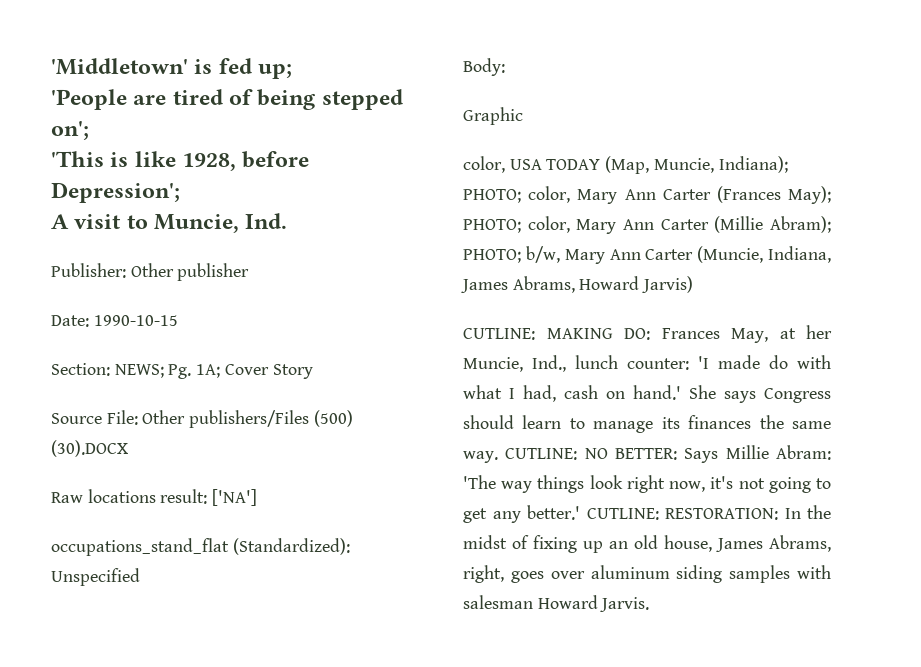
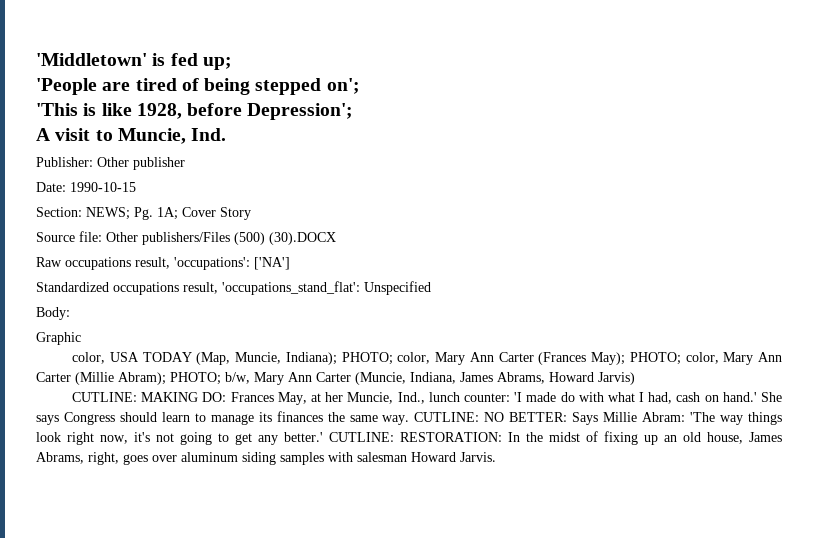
[106,410,138,425] File: -> [79,231,102,242] file:
[87,489,258,506] [51,538,350,556] locations result: ['NA'] // occupations_stand_flat (Standardized): -> [65,257,290,270] [36,281,360,295] occupations result, 'occupations': ['NA'] // Standardized occupations result, 'occupations_stand_flat':

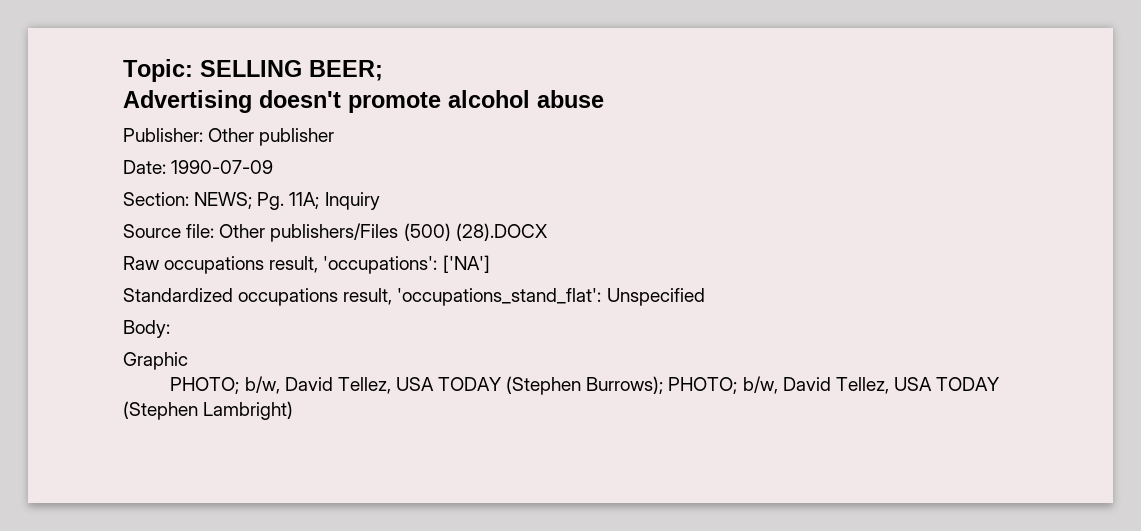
[36,53,232,70] [36,78,360,95] [36,103,354,120] [36,128,227,144] 'Middletown' is fed up; // 'People are tired of being stepped on'; // 'This is like 1928, before Depression'; // A visit to Muncie, Ind. -> [123,59,383,82] [123,90,604,113] Topic: SELLING BEER; // Advertising doesn't promote alcohol abuse
[70,182,136,192] 1990-10-15 -> [171,160,274,174] 1990-07-09
[157,207,251,220] 1A; Cover Story -> [289,192,380,210] 11A; Inquiry
[269,232,336,245] (30).DOCX -> [455,223,548,241] (28).DOCX
[72,352,782,365] [36,372,635,385] [72,392,782,405] [36,411,782,425] [36,431,782,445] [36,452,496,465] color, USA TODAY (Map, Muncie, Indiana); PHOTO; color, Mary Ann Carter (Frances May); PHOTO; color, Mary Ann Carter (Millie Abram); PHOTO; b/w, Mary Ann Carter (Muncie, Indiana, James Abrams, Howard Jarvis) // CUTLINE: MAKING DO: Frances May, at her Muncie, Ind., lunch counter: 'I made do with what I had, cash on hand.' She says Congress should learn to manage its finances the same way. CUTLINE: NO BETTER: Says Millie Abram: 'The way things look right now, it's not going to get any better.' CUTLINE: RESTORATION: In the midst of fixing up an old house, James Abrams, right, goes over aluminum siding samples with salesman Howard Jarvis. -> [170,376,1001,395] [123,401,294,420] PHOTO; b/w, David Tellez, USA TODAY (Stephen Burrows); PHOTO; b/w, David Tellez, USA TODAY (Stephen Lambright)

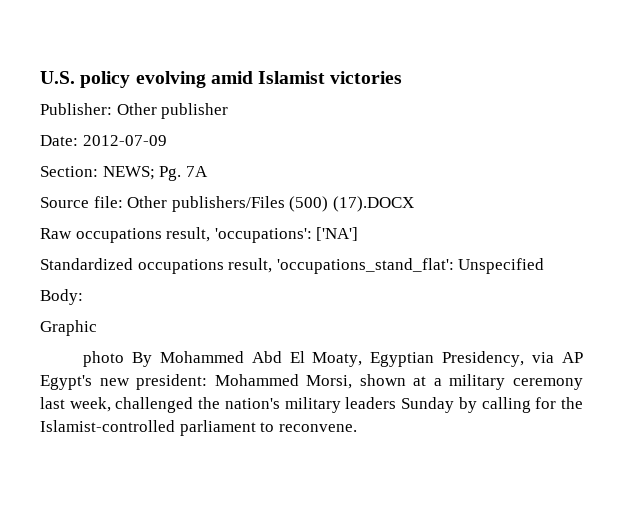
[123,59,383,82] [123,90,604,113] Topic: SELLING BEER; // Advertising doesn't promote alcohol abuse -> [40,71,403,88] U.S. policy evolving amid Islamist victories
[171,160,274,174] 1990-07-09 -> [82,135,167,146] 2012-07-09
[289,192,380,210] 11A; Inquiry -> [185,166,208,177] 7A
[455,223,548,241] (28).DOCX -> [332,196,414,212] (17).DOCX
[170,376,1001,395] [123,401,294,420] PHOTO; b/w, David Tellez, USA TODAY (Stephen Burrows); PHOTO; b/w, David Tellez, USA TODAY (Stephen Lambright) -> [83,351,583,367] [40,374,583,390] [40,397,584,413] [40,420,357,436] photo By Mohammed Abd El Moaty, Egyptian Presidency, via AP Egypt's new president: Mohammed Morsi, shown at a military ceremony last week, challenged the nation's military leaders Sunday by calling for the Islamist-controlled parliament to reconvene.

